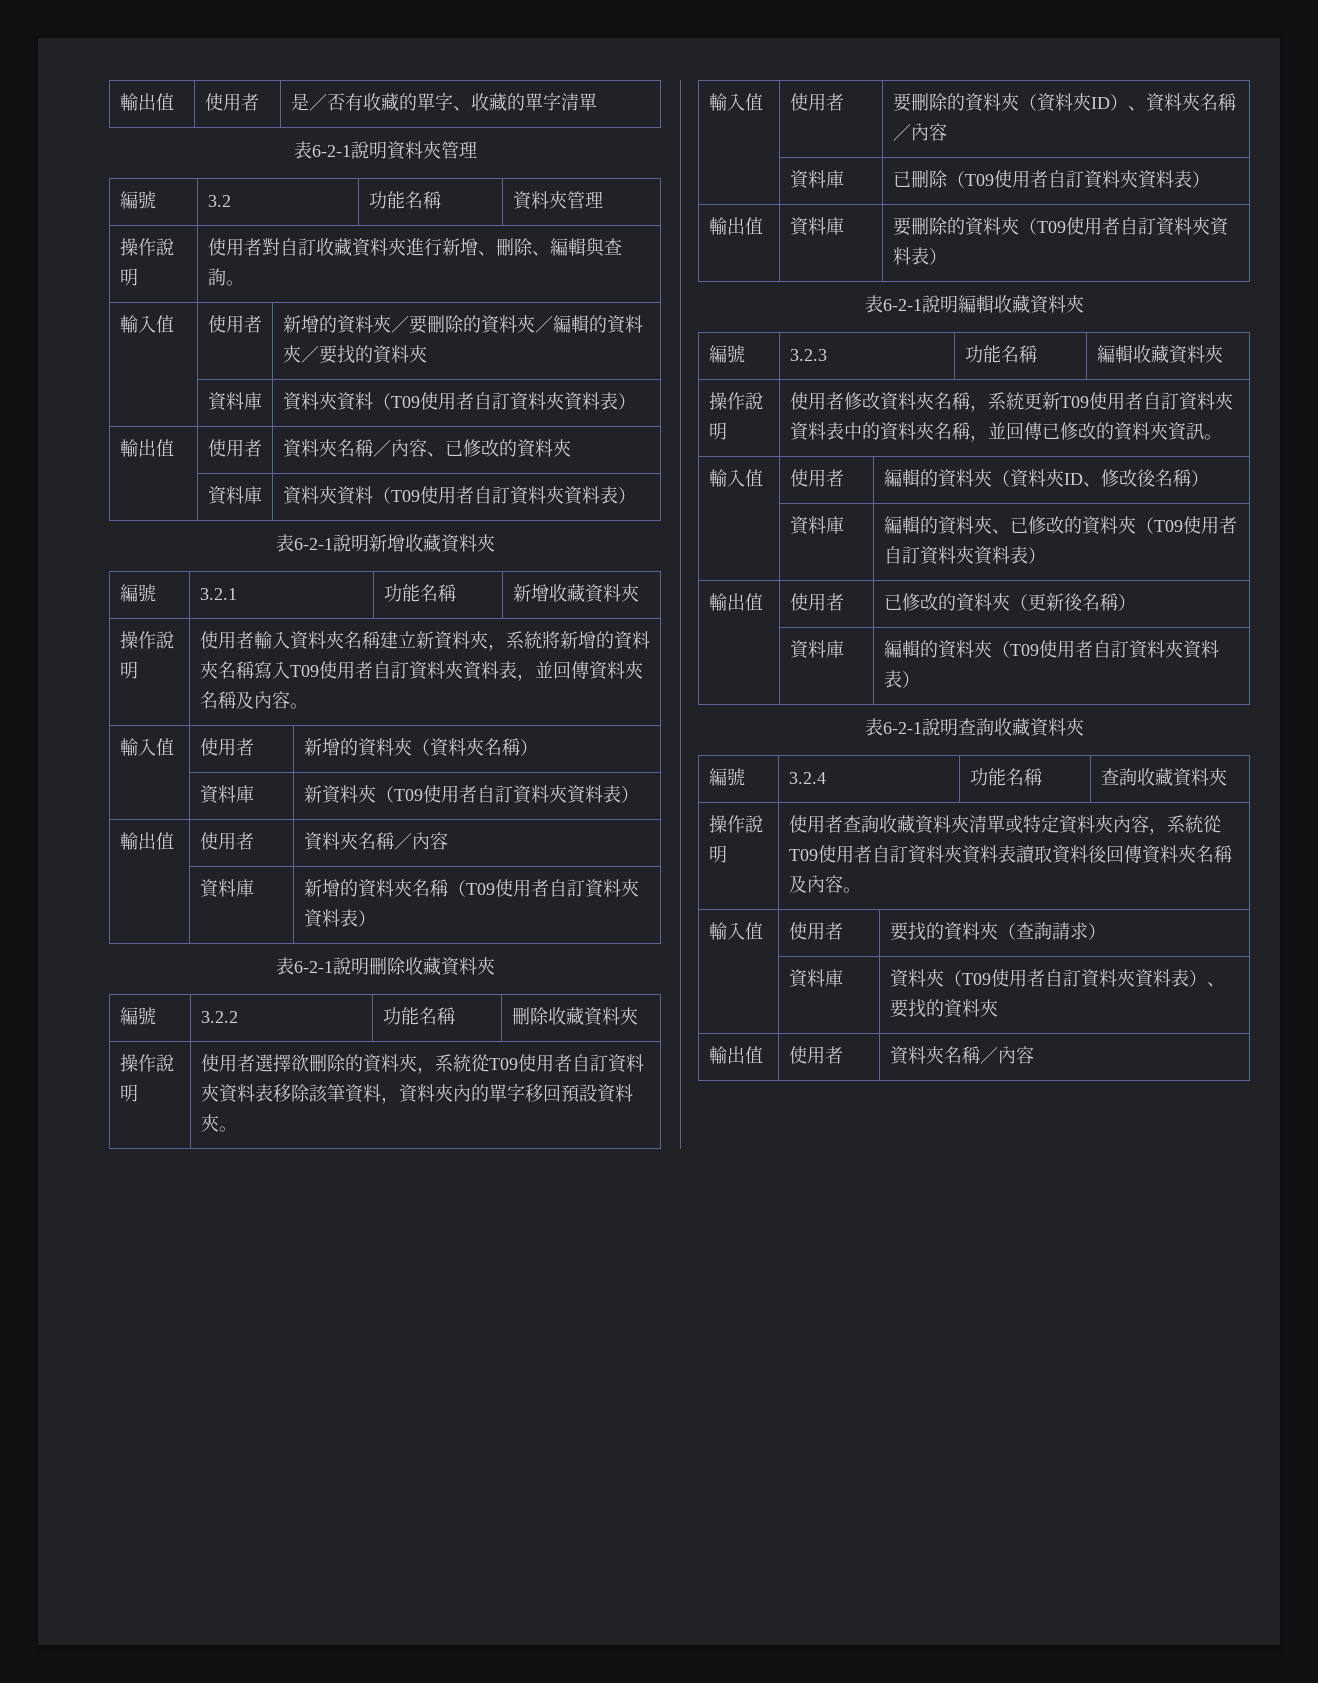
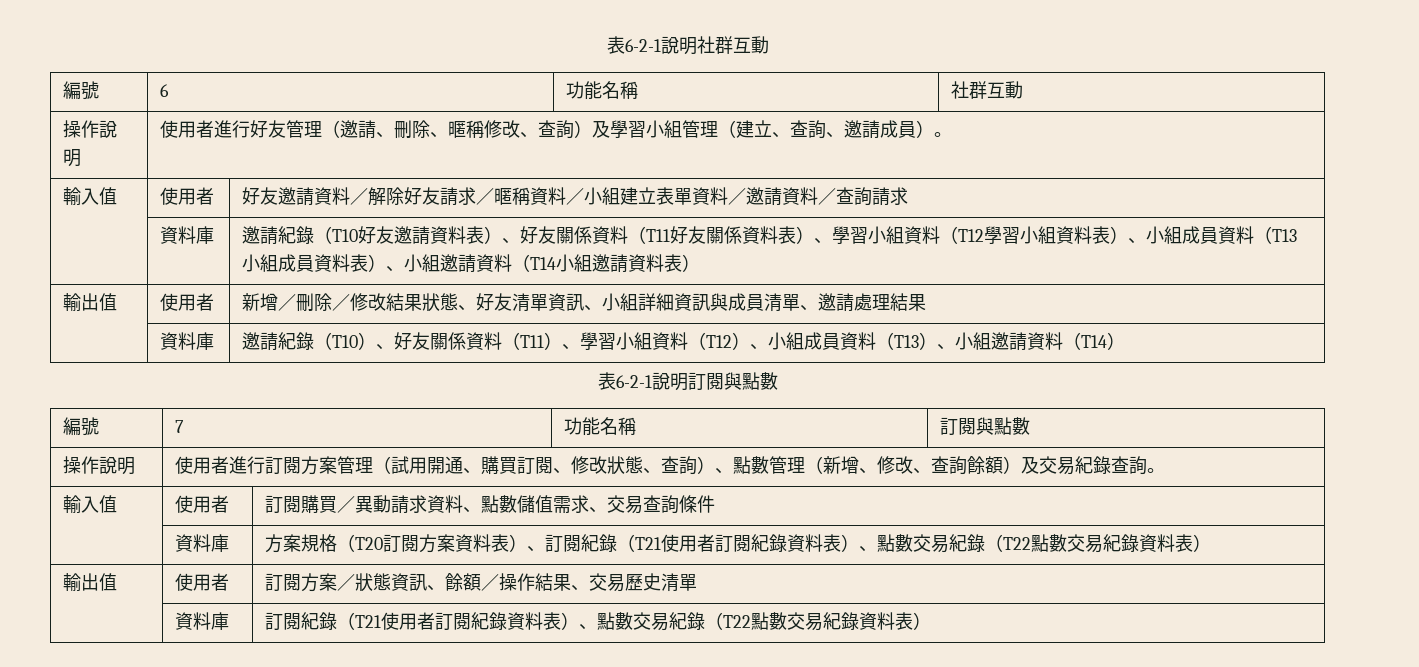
[119,93,174,111] [204,93,259,111] [290,92,597,111] [293,141,477,160] [119,191,156,209] [207,195,231,207] [368,191,442,209] [512,191,603,210] [119,238,174,256] [119,268,138,286] [207,237,622,257] [207,268,244,286] [119,315,174,333] [207,315,262,333] [282,315,643,334] [282,345,427,364] [207,392,262,411] [282,392,636,411] [119,439,174,457] [207,439,262,457] [282,439,571,458] [207,486,262,505] [282,486,636,505] [275,534,495,553] [119,584,156,602] [199,588,237,600] [383,584,457,602] [512,584,639,603] [119,631,174,649] [119,661,138,679] [199,631,650,651] [199,661,643,681] [199,691,308,709] [119,738,174,756] [199,738,254,756] [303,738,538,757] [199,785,254,804] [303,785,639,804] [119,832,174,850] [199,832,254,850] [303,832,448,851] [199,879,254,898] [303,879,639,898] [303,909,376,928] [275,957,495,976] [119,1007,156,1025] [200,1011,238,1023] [382,1007,456,1025] [511,1007,638,1026] [119,1054,174,1072] [119,1084,138,1102] [200,1054,644,1074] [200,1083,633,1104] [200,1114,237,1132] [708,93,763,111] [789,93,844,111] [892,93,1237,112] [892,123,947,141] [789,170,844,189] [892,170,1210,189] [708,217,763,235] [789,217,844,236] [892,217,1229,236] [892,247,947,265] [864,295,1084,314] [708,345,745,363] [789,349,827,361] [964,345,1038,363] [1096,345,1223,364] [708,392,763,410] [708,422,727,440] [789,392,1233,412] [789,422,1222,442] [708,469,763,487] [789,469,844,487] [883,469,1209,488] [789,516,844,535] [883,516,1237,535] [883,546,1046,565] [708,593,763,611] [789,593,844,611] [883,593,1136,612] [789,640,844,659] [883,640,1219,659] [883,670,920,688] [864,718,1084,737] [708,768,745,786] [788,772,826,784] [969,768,1043,786] [1100,768,1227,787] [708,815,763,833] [708,845,727,863] [788,814,1222,835] [788,845,1233,864] [788,875,861,893] [708,922,763,940] [788,922,843,940] [889,922,1106,941] [788,969,843,988] [889,969,1225,988] [889,999,998,1018] [708,1046,763,1064] [788,1046,843,1064] [889,1046,1034,1065] 輸出值 | 使用者 | 是／否有收藏的單字、收藏的單字清單 // 表6-2-1說明資料夾管理 // 編號 | 3.2 | 功能名稱 | 資料夾管理 // 操作說明 | 使用者對自訂收藏資料夾進行新增、刪除、編輯與查詢。 // 輸入值 | 使用者 | 新增的資料夾／要刪除的資料夾／編輯的資料夾／要找的資料夾 // | 資料庫 | 資料夾資料（T09使用者自訂資料夾資料表） // 輸出值 | 使用者 | 資料夾名稱／內容、已修改的資料夾 // | 資料庫 | 資料夾資料（T09使用者自訂資料夾資料表） // 表6-2-1說明新增收藏資料夾 // 編號 | 3.2.1 | 功能名稱 | 新增收藏資料夾 // 操作說明 | 使用者輸入資料夾名稱建立新資料夾，系統將新增的資料夾名稱寫入T09使用者自訂資料夾資料表，並回傳資料夾名稱及內容。 // 輸入值 | 使用者 | 新增的資料夾（資料夾名稱） // | 資料庫 | 新資料夾（T09使用者自訂資料夾資料表） // 輸出值 | 使用者 | 資料夾名稱／內容 // | 資料庫 | 新增的資料夾名稱（T09使用者自訂資料夾資料表） // 表6-2-1說明刪除收藏資料夾 // 編號 | 3.2.2 | 功能名稱 | 刪除收藏資料夾 // 操作說明 | 使用者選擇欲刪除的資料夾，系統從T09使用者自訂資料夾資料表移除該筆資料，資料夾內的單字移回預設資料夾。 // 輸入值 | 使用者 | 要刪除的資料夾（資料夾ID）、資料夾名稱／內容 // | 資料庫 | 已刪除（T09使用者自訂資料夾資料表） // 輸出值 | 資料庫 | 要刪除的資料夾（T09使用者自訂資料夾資料表） // 表6-2-1說明編輯收藏資料夾 // 編號 | 3.2.3 | 功能名稱 | 編輯收藏資料夾 // 操作說明 | 使用者修改資料夾名稱，系統更新T09使用者自訂資料夾資料表中的資料夾名稱，並回傳已修改的資料夾資訊。 // 輸入值 | 使用者 | 編輯的資料夾（資料夾ID、修改後名稱） // | 資料庫 | 編輯的資料夾、已修改的資料夾（T09使用者自訂資料夾資料表） // 輸出值 | 使用者 | 已修改的資料夾（更新後名稱） // | 資料庫 | 編輯的資料夾（T09使用者自訂資料夾資料表） // 表6-2-1說明查詢收藏資料夾 // 編號 | 3.2.4 | 功能名稱 | 查詢收藏資料夾 // 操作說明 | 使用者查詢收藏資料夾清單或特定資料夾內容，系統從T09使用者自訂資料夾資料表讀取資料後回傳資料夾名稱及內容。 // 輸入值 | 使用者 | 要找的資料夾（查詢請求） // | 資料庫 | 資料夾（T09使用者自訂資料夾資料表）、要找的資料夾 // 輸出值 | 使用者 | 資料夾名稱／內容 -> [606,36,769,55] [63,81,100,100] [160,84,170,97] [566,81,639,100] [951,81,1024,99] [63,120,118,138] [63,149,82,167] [160,120,953,139] [63,187,118,205] [160,187,215,205] [242,187,909,206] [160,226,215,244] [242,226,1298,245] [242,254,701,273] [63,293,118,311] [160,293,215,311] [242,293,927,312] [160,332,215,350] [242,332,1126,351] [597,372,778,391] [63,417,100,436] [175,420,185,433] [564,417,637,436] [940,417,1031,435] [63,456,136,475] [175,456,1166,475] [63,495,118,513] [175,495,230,513] [265,495,716,514] [175,534,230,552] [265,534,1212,553] [63,573,118,591] [175,573,230,591] [265,573,698,592] [175,612,230,630] [265,612,932,631] 表6-2-1說明社群互動 // 編號 | 6 | 功能名稱 | 社群互動 // 操作說明 | 使用者進行好友管理（邀請、刪除、暱稱修改、查詢）及學習小組管理（建立、查詢、邀請成員）。 // 輸入值 | 使用者 | 好友邀請資料／解除好友請求／暱稱資料／小組建立表單資料／邀請資料／查詢請求 // | 資料庫 | 邀請紀錄（T10好友邀請資料表）、好友關係資料（T11好友關係資料表）、學習小組資料（T12學習小組資料表）、小組成員資料（T13小組成員資料表）、小組邀請資料（T14小組邀請資料表） // 輸出值 | 使用者 | 新增／刪除／修改結果狀態、好友清單資訊、小組詳細資訊與成員清單、邀請處理結果 // | 資料庫 | 邀請紀錄（T10）、好友關係資料（T11）、學習小組資料（T12）、小組成員資料（T13）、小組邀請資料（T14） // 表6-2-1說明訂閱與點數 // 編號 | 7 | 功能名稱 | 訂閱與點數 // 操作說明 | 使用者進行訂閱方案管理（試用開通、購買訂閱、修改狀態、查詢）、點數管理（新增、修改、查詢餘額）及交易紀錄查詢。 // 輸入值 | 使用者 | 訂閱購買／異動請求資料、點數儲值需求、交易查詢條件 // | 資料庫 | 方案規格（T20訂閱方案資料表）、訂閱紀錄（T21使用者訂閱紀錄資料表）、點數交易紀錄（T22點數交易紀錄資料表） // 輸出值 | 使用者 | 訂閱方案／狀態資訊、餘額／操作結果、交易歷史清單 // | 資料庫 | 訂閱紀錄（T21使用者訂閱紀錄資料表）、點數交易紀錄（T22點數交易紀錄資料表）

